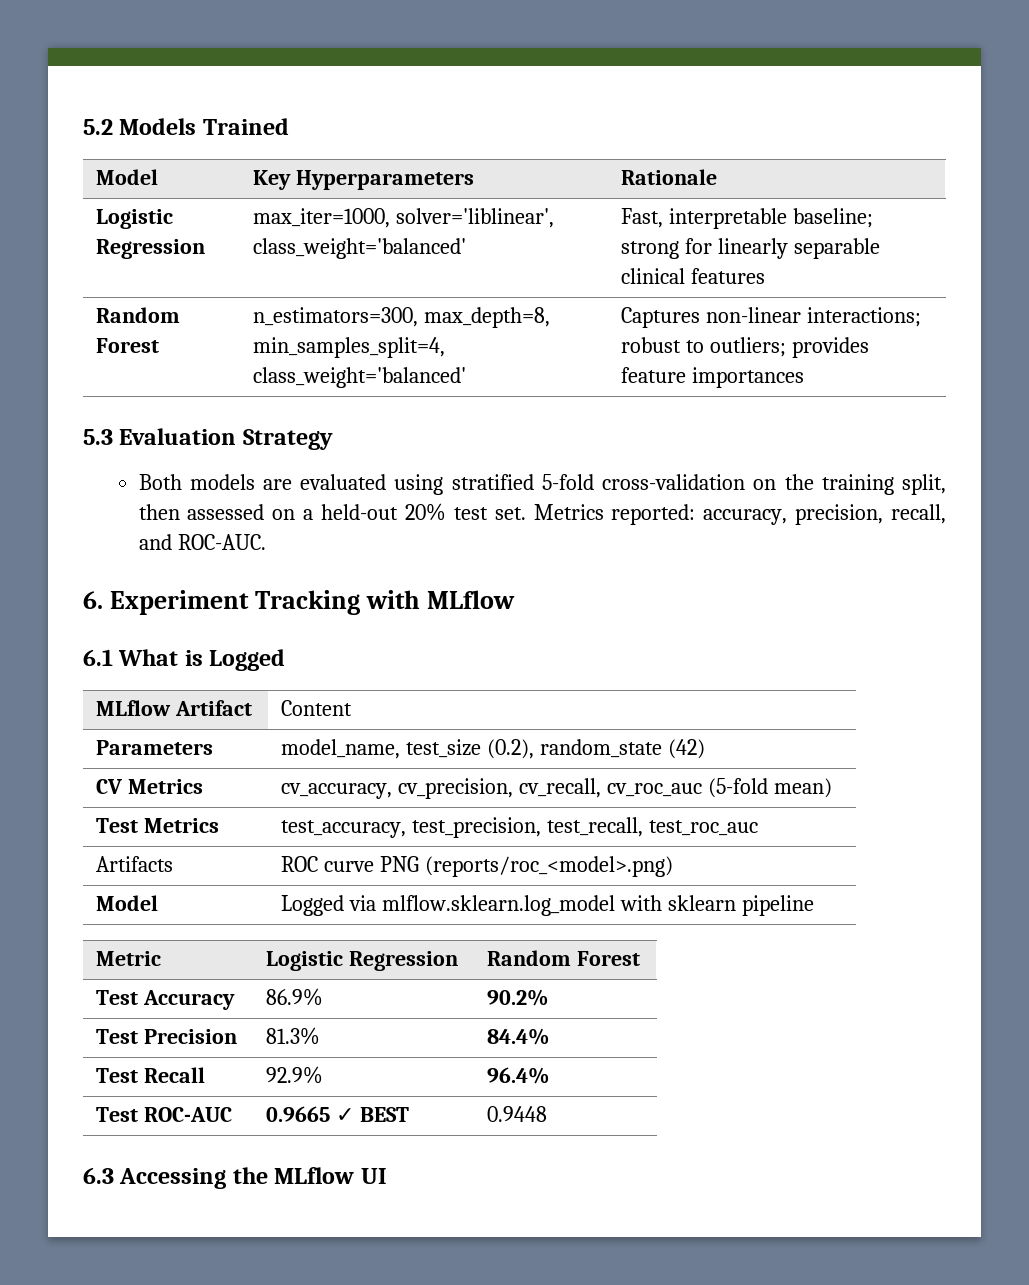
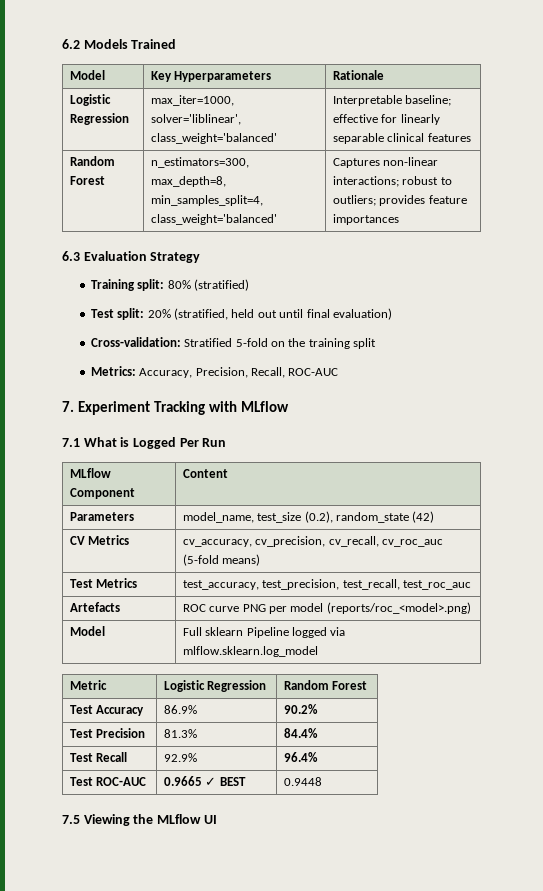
[83,119,113,135] 5.2 -> [62,39,80,49] 6.2
[621,208,874,229] [621,241,680,259] Fast, interpretable baseline; strong -> [332,95,452,106] [332,114,378,123] Interpretable baseline; effective
[83,429,113,445] 5.3 -> [62,251,80,261] 6.3
[138,474,947,495] [138,503,946,525] [138,534,266,550] [83,591,103,609] Both models are evaluated using stratified 5-fold cross-validation on the training split, then assessed on a held-out 20% test set. Metrics reported: accuracy, precision, recall, and ROC-AUC. // 6. -> [90,279,249,291] [90,308,392,320] [90,337,377,349] [90,366,339,378] [62,401,74,412] Training split: 80% (stratified) // Test split: 20% (stratified, held out until final evaluation) // Cross-validation: Stratified 5-fold on the training split // Metrics: Accuracy, Precision, Recall, ROC-AUC // 7.
[83,649,113,666] 6.1 -> [62,438,80,447] 7.1
[96,700,253,716] // MLflow Artifact -> [179,438,227,447] [69,468,111,478] [69,488,135,499] Per Run // MLflow Component
[773,778,832,798] mean) -> [222,554,261,566] means)
[96,856,174,872] Artifacts -> [69,602,120,612] Artefacts
(420, 864) none -> [268,603,324,614] per model
[281,895,345,916] Logged -> [182,627,327,638] Full sklearn Pipeline logged
[620,895,814,916] with sklearn pipeline -> (318, 651) none
[83,1167,227,1189] 6.3 Accessing -> [62,814,130,826] 7.5 Viewing

